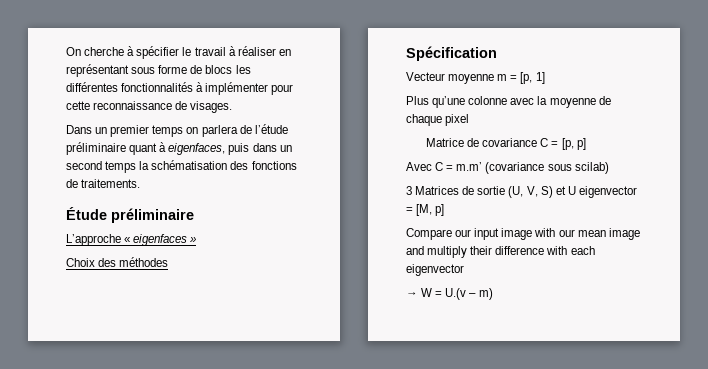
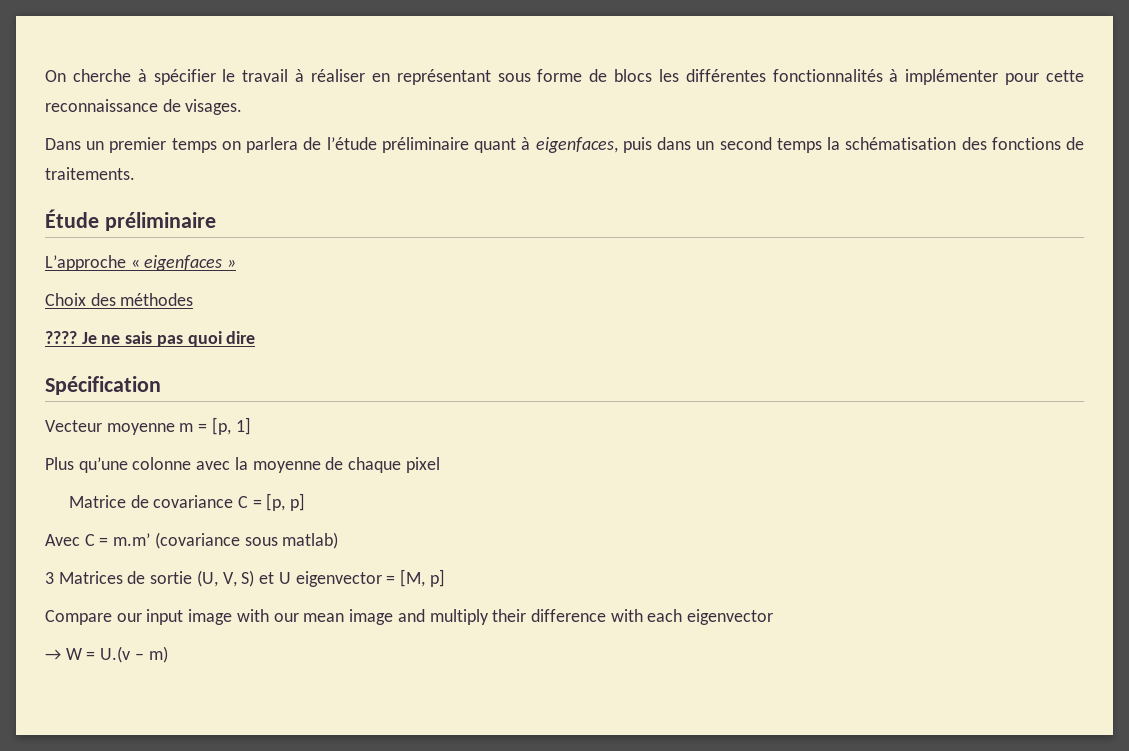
(169, 262) none -> [45,331,256,347] // ???? Je ne sais pas quoi dire
[574,162,609,174] scilab) -> [282,532,339,549] matlab)

